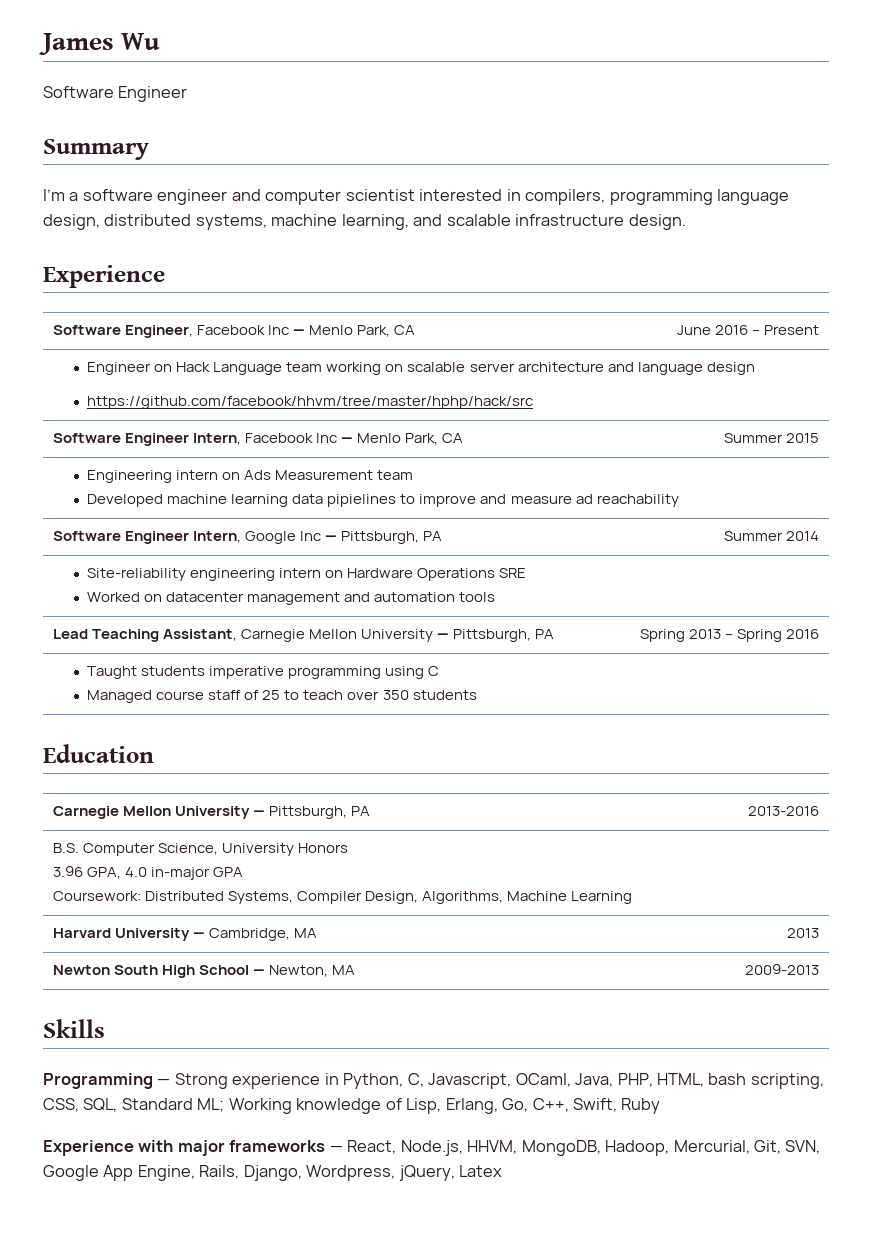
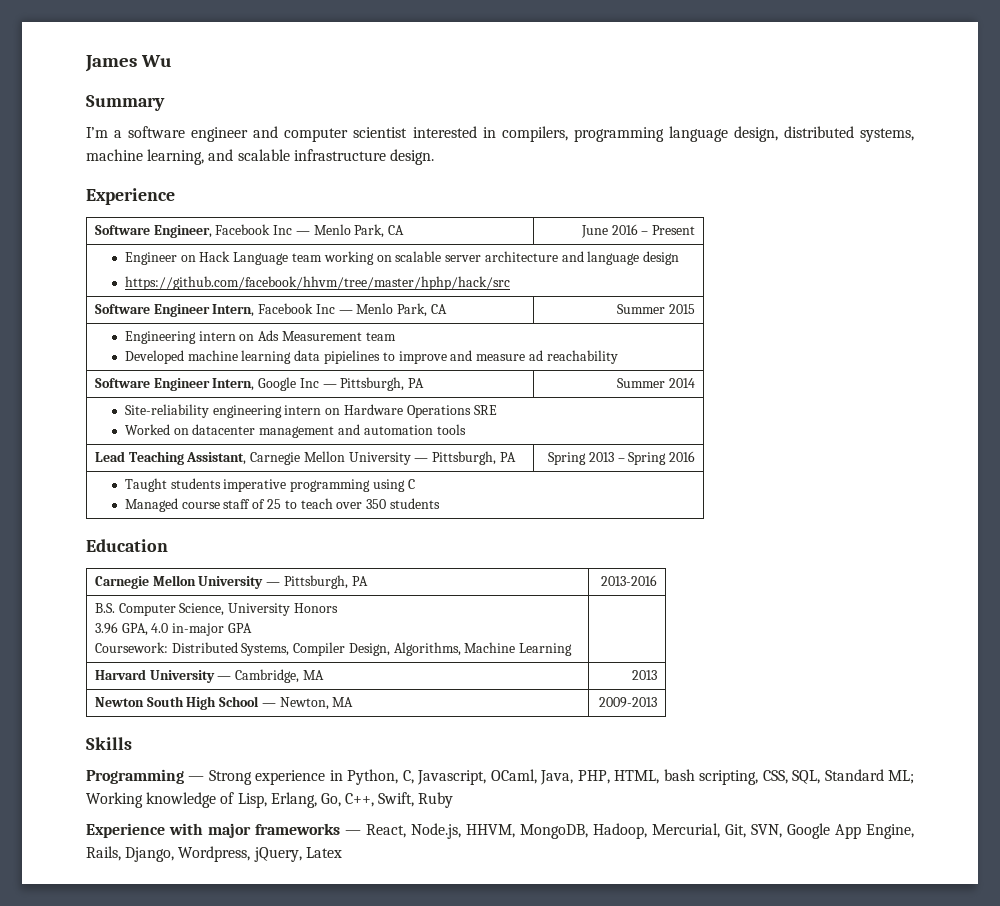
[43,86,188,102] // Software Engineer -> (173, 61) none

